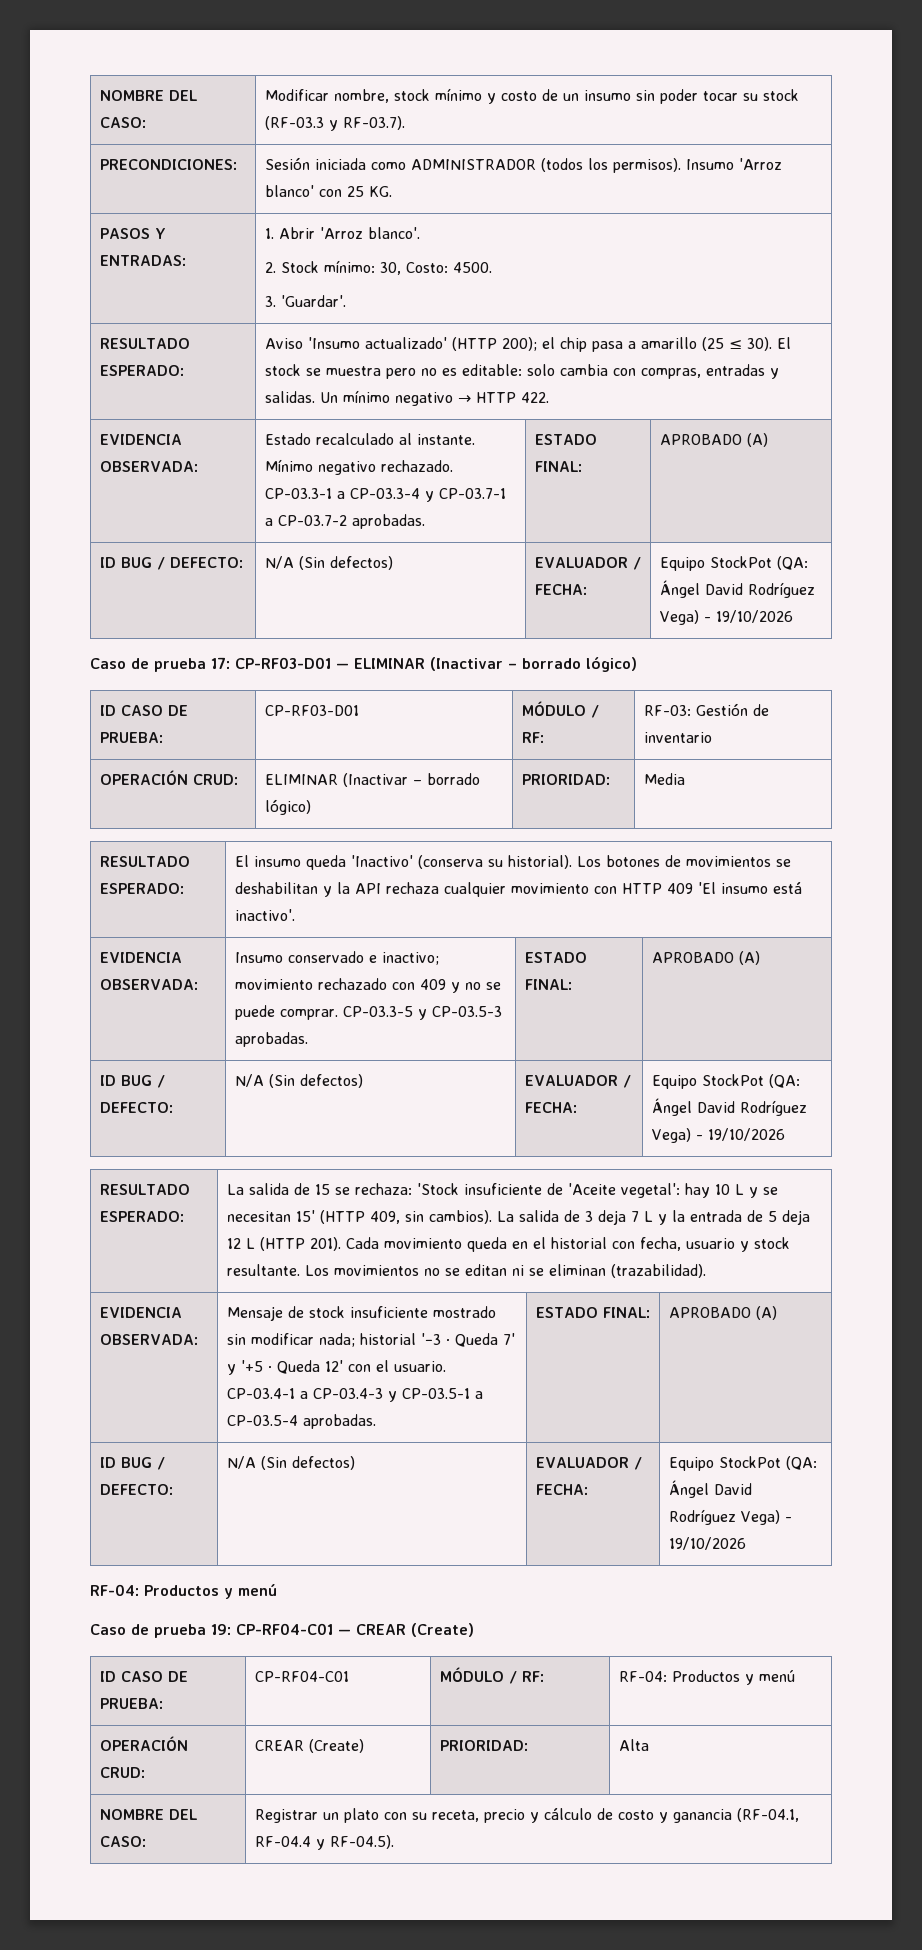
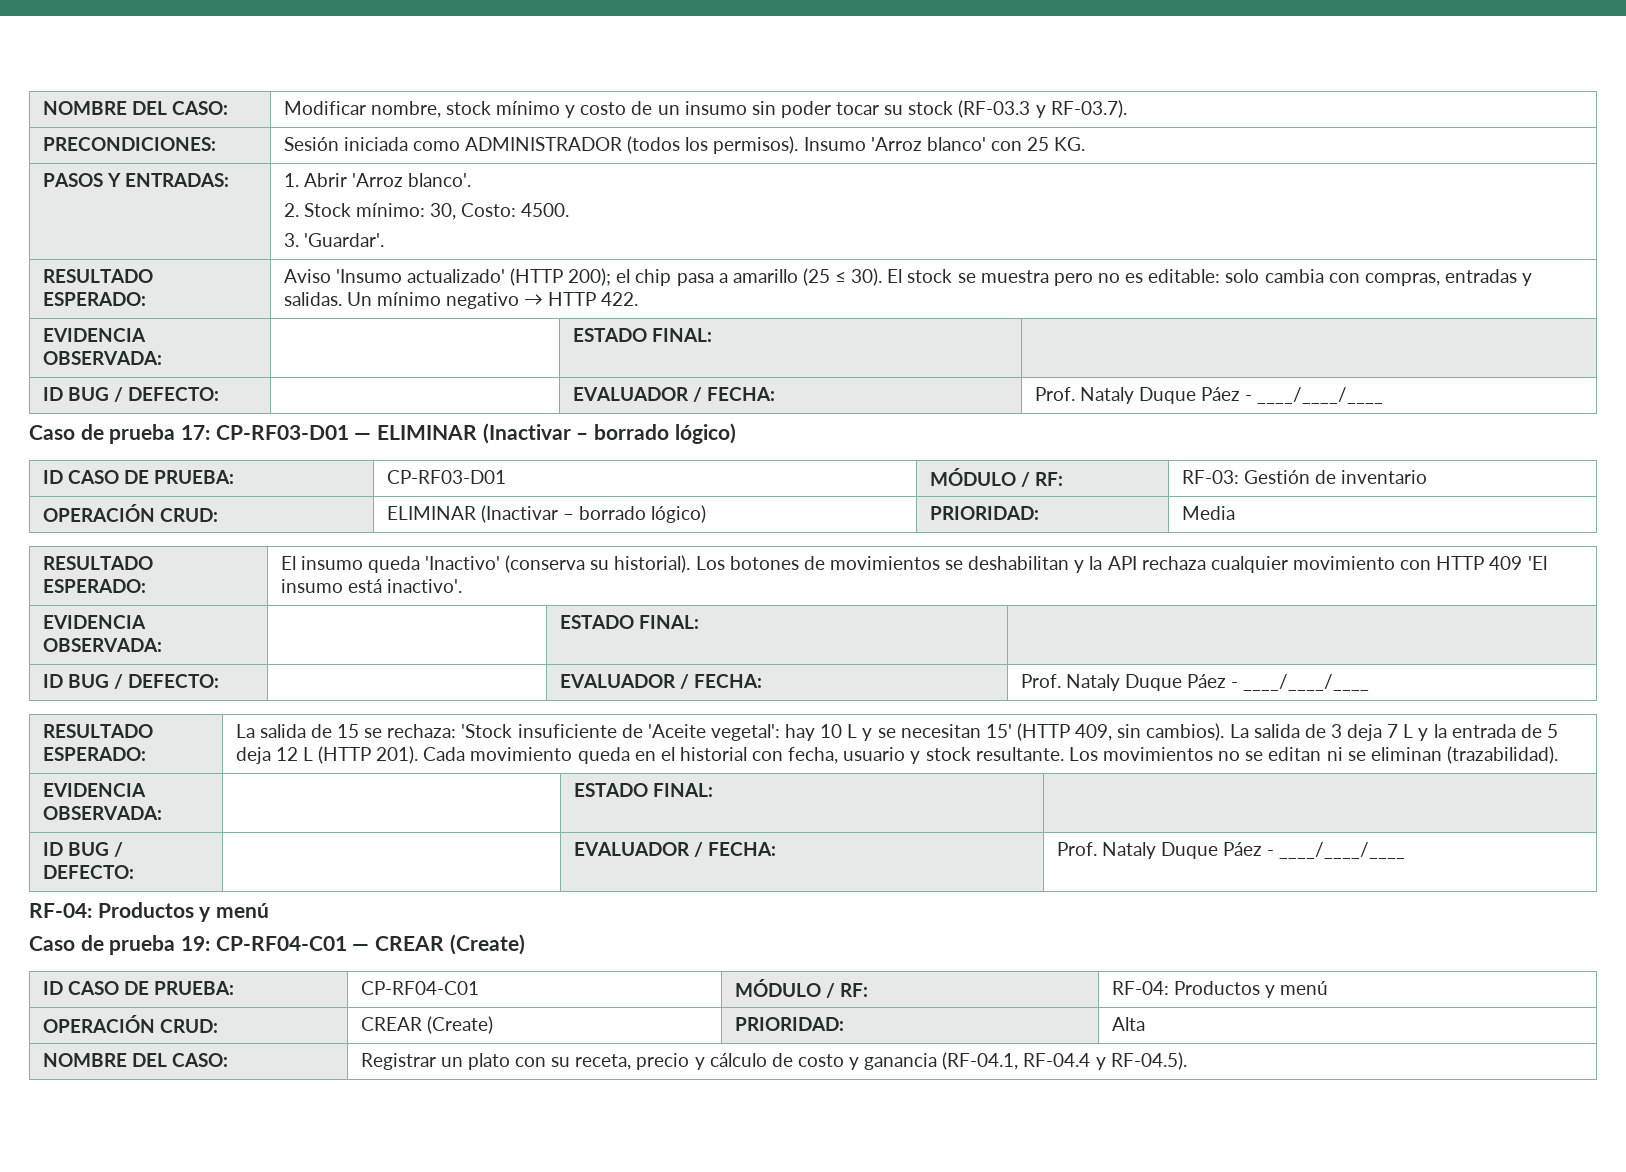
[264,433,475,445] [264,459,453,475] [264,488,506,502] [264,514,425,529] [534,434,597,445] [534,461,582,472] [659,433,768,447] [99,557,243,570] [264,556,393,570] [534,557,641,570] [534,584,587,595] [659,556,808,571] [659,580,815,598] [659,610,793,625] Estado recalculado al instante. Mínimo negativo rechazado. CP-03.3-1 a CP-03.3-4 y CP-03.7-1 a CP-03.7-2 aprobadas. | ESTADO FINAL: | APROBADO (A) // ID BUG / DEFECTO: | N/A (Sin defectos) | EVALUADOR / FECHA: | Equipo StockPot (QA: Ángel David Rodríguez Vega) - 19/10/2026 -> [572,328,712,342] [42,387,220,402] [572,387,775,402] [1034,387,1384,404] | ESTADO FINAL: | // ID BUG / DEFECTO: | | EVALUADOR / FECHA: | Prof. Nataly Duque Páez - ____/____/____
[234,951,439,965] [234,978,501,993] [234,1005,502,1020] [234,1032,308,1047] [524,952,587,963] [524,979,572,990] [651,951,760,965] [99,1075,165,1088] [99,1102,173,1113] [234,1074,363,1088] [524,1075,631,1088] [524,1102,577,1113] [651,1074,800,1089] [651,1098,807,1116] [651,1128,785,1143] Insumo conservado e inactivo; movimiento rechazado con 409 y no se puede comprar. CP-03.3-5 y CP-03.5-3 aprobadas. | ESTADO FINAL: | APROBADO (A) // ID BUG / DEFECTO: | N/A (Sin defectos) | EVALUADOR / FECHA: | Equipo StockPot (QA: Ángel David Rodríguez Vega) - 19/10/2026 -> [559,615,699,629] [42,674,220,689] [559,674,762,689] [1020,674,1370,691] | ESTADO FINAL: | // ID BUG / DEFECTO: | | EVALUADOR / FECHA: | Prof. Nataly Duque Páez - ____/____/____
[226,1306,496,1321] [226,1333,515,1347] [226,1360,446,1375] [226,1388,483,1402] [226,1414,376,1429] [535,1307,650,1318] [668,1306,777,1320] [99,1457,165,1470] [99,1484,173,1495] [226,1456,355,1470] [535,1457,642,1470] [535,1484,588,1495] [668,1456,817,1471] [668,1480,752,1498] [668,1509,792,1525] [668,1537,746,1550] Mensaje de stock insuficiente mostrado sin modificar nada; historial '−3 · Queda 7' y '+5 · Queda 12' con el usuario. CP-03.4-1 a CP-03.4-3 y CP-03.5-1 a CP-03.5-4 aprobadas. | ESTADO FINAL: | APROBADO (A) // ID BUG / DEFECTO: | N/A (Sin defectos) | EVALUADOR / FECHA: | Equipo StockPot (QA: Ángel David Rodríguez Vega) - 19/10/2026 -> [573,783,713,797] [42,842,123,857] [42,865,134,879] [573,842,776,857] [1056,842,1406,859] | ESTADO FINAL: | // ID BUG / DEFECTO: | | EVALUADOR / FECHA: | Prof. Nataly Duque Páez - ____/____/____

